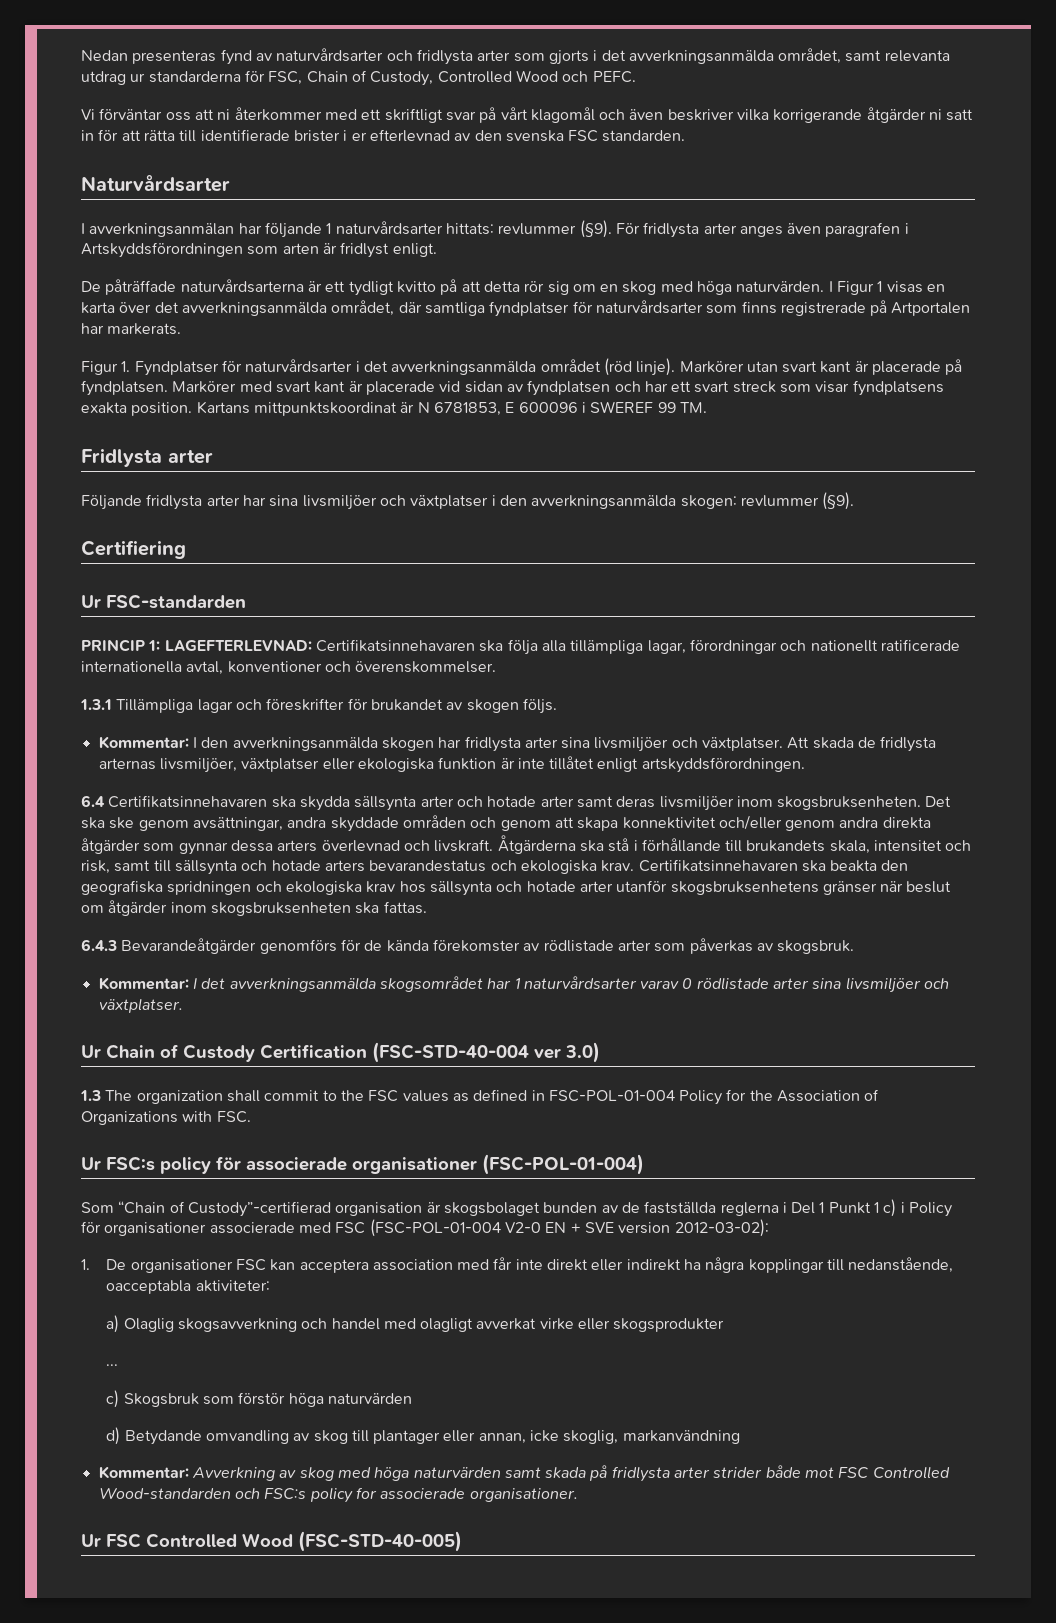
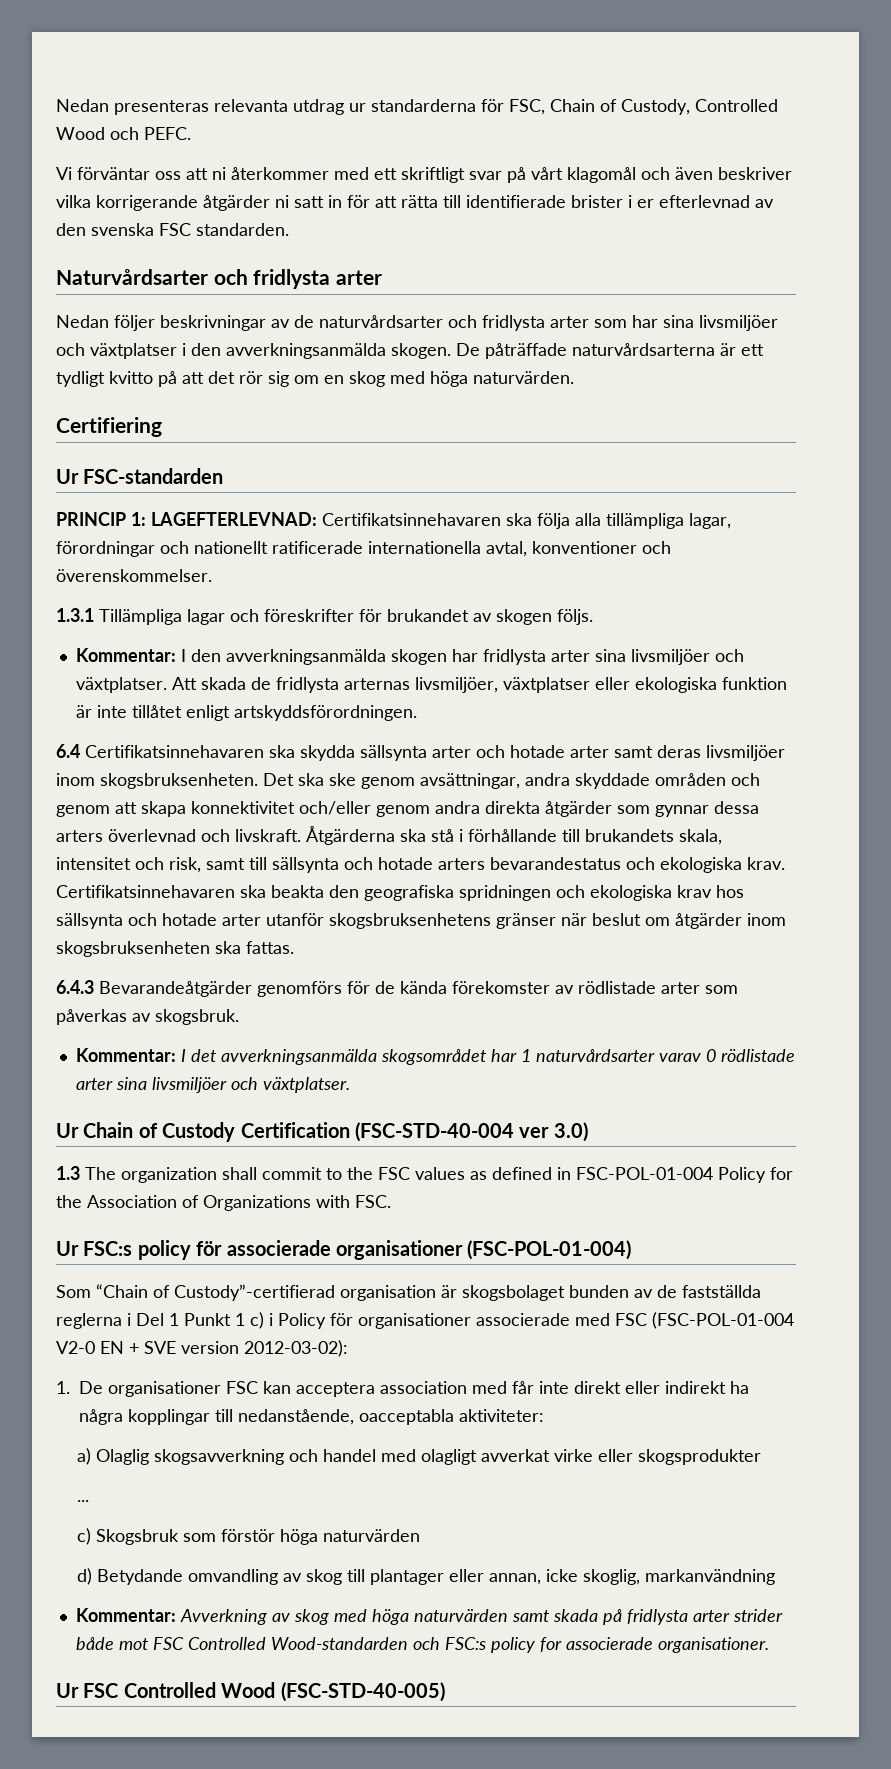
[220,48,882,65] fynd av naturvårdsarter och fridlysta arter som gjorts i det avverkningsanmälda området, samt -> (209, 107) none
[81,220,909,238] [81,242,437,258] // I avverkningsanmälan har följande 1 naturvårdsarter hittats: revlummer (§9). För fridlysta arter anges även paragrafen i Artskyddsförordningen som arten är fridlyst enligt. // -> [213,269,383,289] [56,315,778,331] [56,343,451,359] och fridlysta arter // Nedan följer beskrivningar av de naturvårdsarter och fridlysta arter som har sina livsmiljöer och växtplatser i den avverkningsanmälda skogen.
[483,281,520,292] detta -> [208,371,235,384] det
[828,281,946,295] [81,300,971,317] [81,323,182,335] [81,358,963,376] [81,380,944,396] [81,401,707,416] [81,448,213,467] [81,492,855,510] I Figur 1 visas en karta över det avverkningsanmälda området, där samtliga fyndplatser för naturvårdsarter som finns registrerade på Artportalen har markerats. // Figur 1. Fyndplatser för naturvårdsarter i det avverkningsanmälda området (röd linje). Markörer utan svart kant är placerade på fyndplatsen. Markörer med svart kant är placerade vid sidan av fyndplatsen och har ett svart streck som visar fyndplatsens exakta position. Kartans mittpunktskoordinat är N 6781853, E 600096 i SWEREF 99 TM. // Fridlysta arter // Följande fridlysta arter har sina livsmiljöer och växtplatser i den avverkningsanmälda skogen: revlummer (§9). -> (574, 377) none

